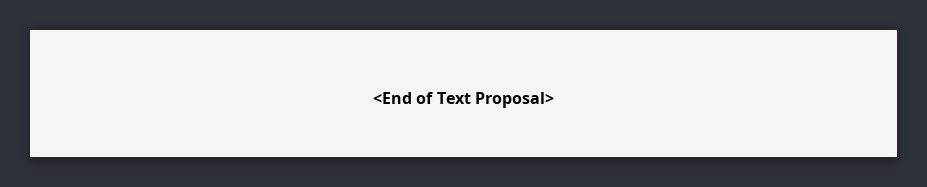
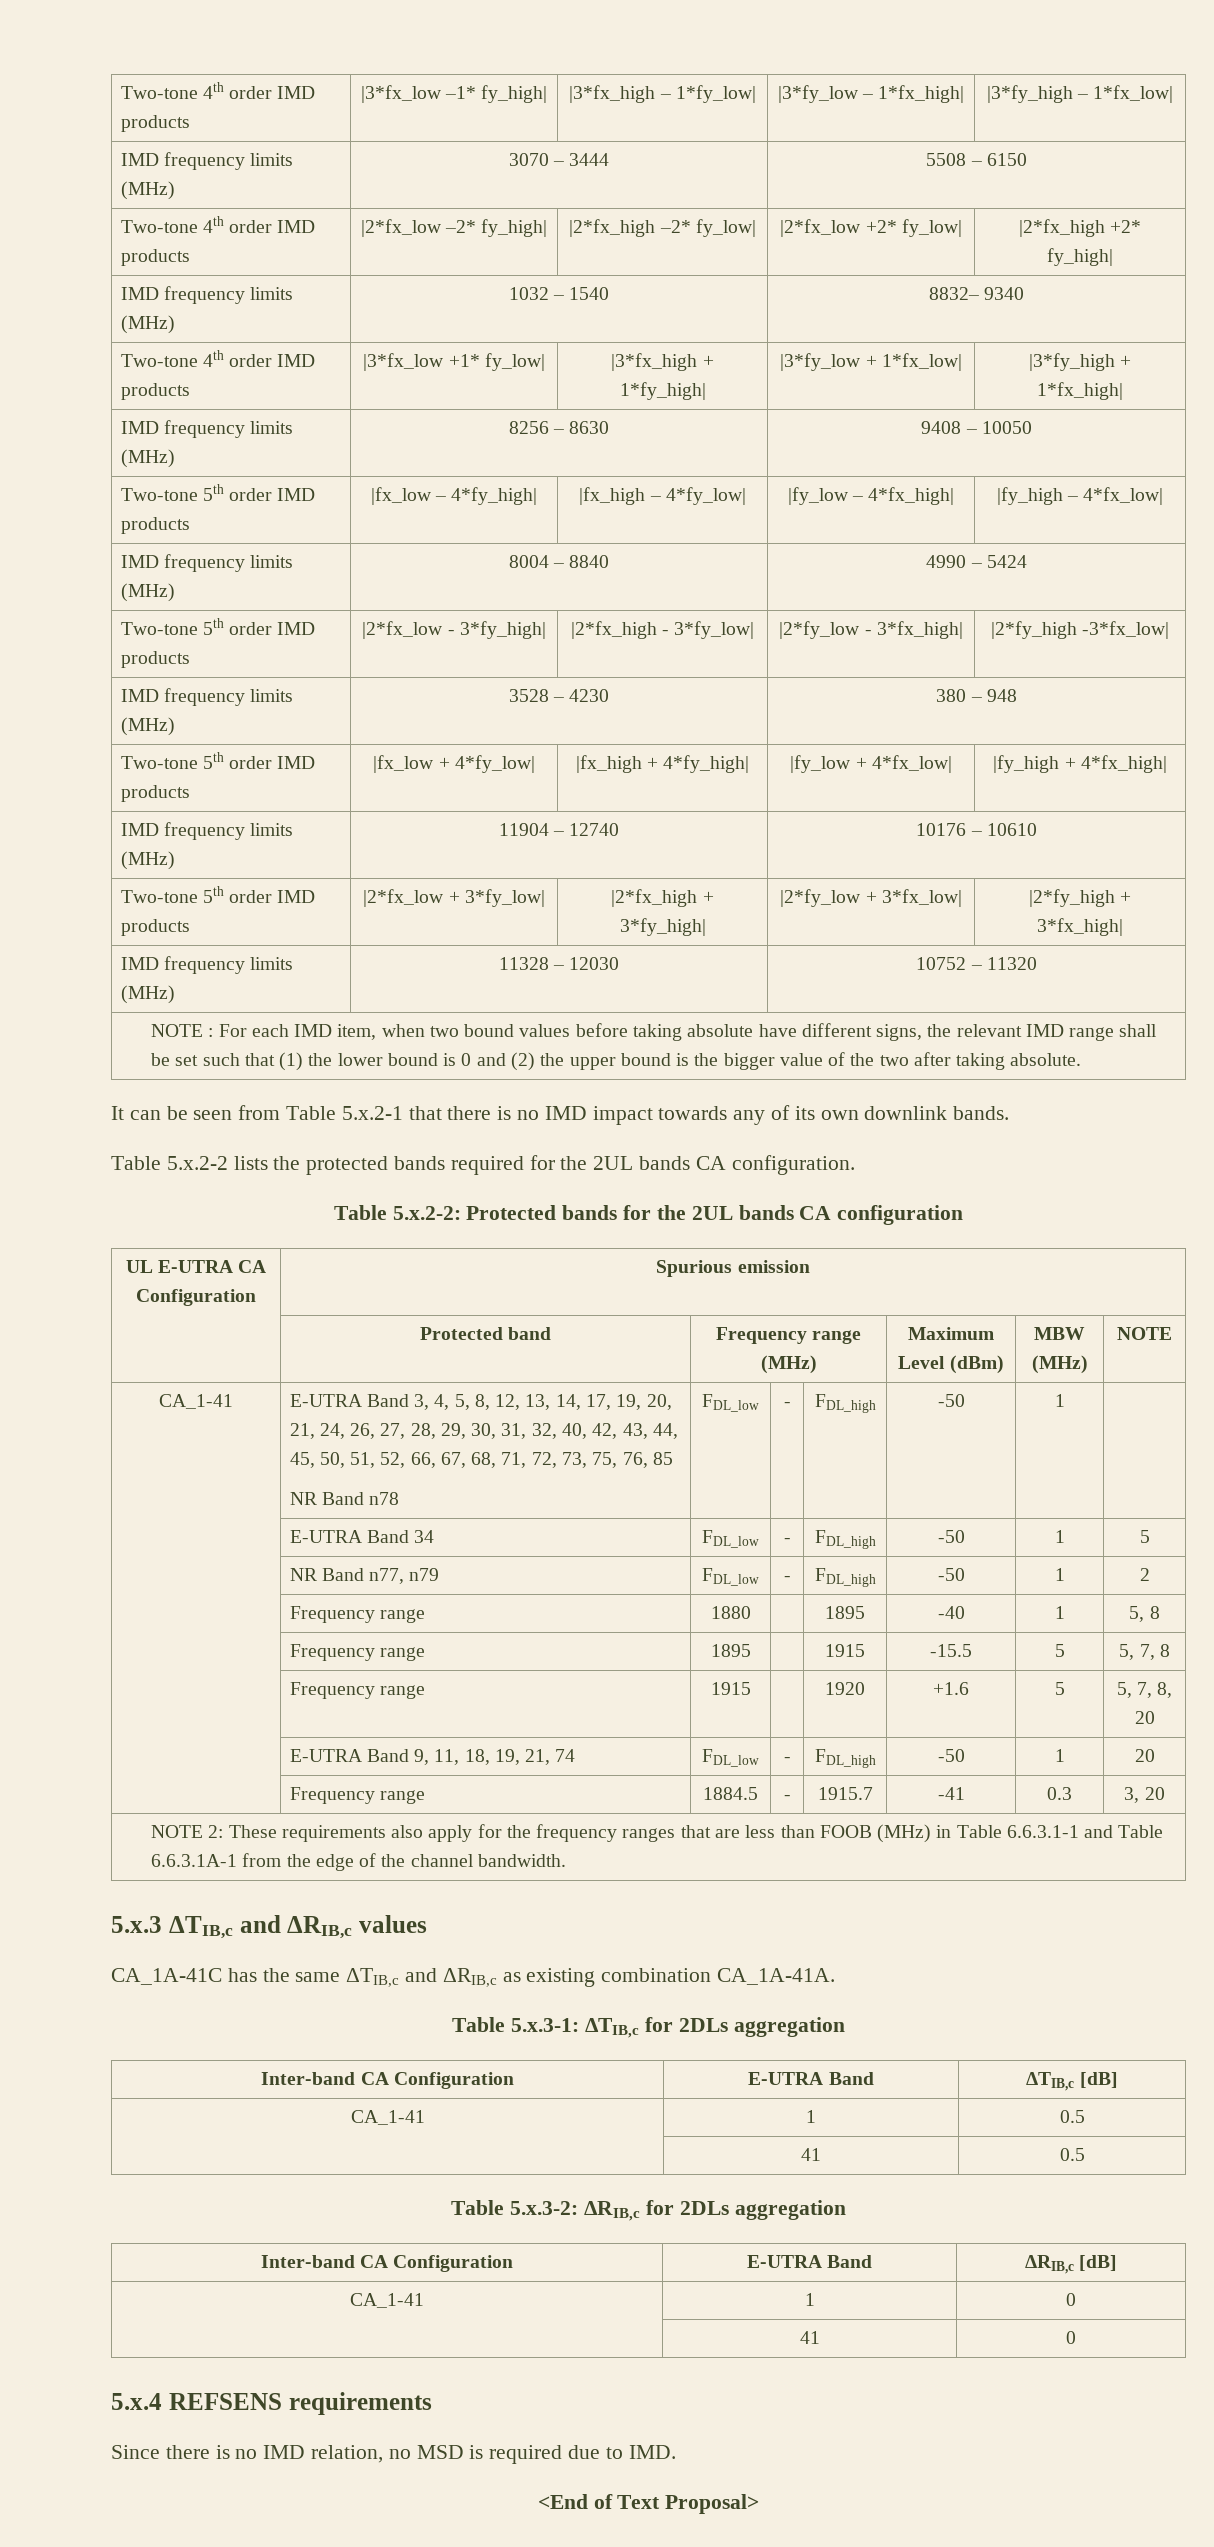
(373, 98) none -> [120,82,316,99] [120,115,190,132] [360,85,548,103] [569,85,756,103] [777,85,965,103] [986,85,1174,103] [120,152,294,170] [120,181,175,200] [508,153,610,166] [926,153,1027,166] [120,216,316,233] [120,249,190,266] [360,219,548,237] [569,219,756,237] [780,219,962,237] [1018,219,1142,237] [1047,248,1113,266] [120,286,294,304] [120,315,175,334] [508,287,610,300] [928,287,1025,300] [120,350,316,367] [120,383,190,400] [363,353,545,371] [611,353,714,371] [619,382,706,400] [780,353,962,371] [1028,353,1132,371] [1037,382,1123,400] [120,420,294,438] [120,449,175,468] [508,421,610,434] [921,421,1032,434] [120,484,316,501] [120,517,190,534] [370,487,538,505] [579,487,746,505] [787,487,955,505] [996,487,1164,505] [120,554,294,572] [120,583,175,602] [508,555,610,568] [926,555,1027,568] [120,618,316,635] [120,651,190,668] [362,621,546,639] [570,621,755,639] [779,621,963,639] [990,621,1170,639] [120,688,294,706] [120,717,175,736] [508,689,610,702] [936,689,1017,702] [120,752,316,769] [120,785,190,802] [373,755,535,773] [575,755,750,773] [790,755,952,773] [993,755,1167,773] [120,822,294,840] [120,851,175,870] [498,823,620,836] [916,823,1037,836] [120,886,316,903] [120,919,190,936] [363,889,545,907] [611,889,714,907] [619,918,706,936] [780,889,962,907] [1028,889,1132,907] [1037,918,1123,936] [120,956,294,974] [120,985,175,1004] [498,957,620,970] [916,957,1037,970] [151,1023,1158,1041] [151,1052,1082,1071] [111,1105,1010,1125] [111,1155,855,1175] [333,1205,964,1225] [125,1260,267,1273] [136,1289,256,1306] [656,1260,810,1277] [419,1327,552,1340] [715,1327,862,1344] [760,1355,817,1374] [908,1327,994,1340] [898,1355,1004,1374] [1034,1327,1085,1340] [1031,1355,1088,1374] [1117,1327,1172,1340] [159,1394,233,1409] [289,1394,672,1410] [289,1423,678,1439] [289,1452,673,1468] [289,1492,400,1505] [702,1394,759,1412] [783,1402,791,1407] [814,1394,876,1413] [937,1394,965,1407] [1054,1394,1065,1407] [289,1530,435,1543] [702,1530,759,1548] [783,1538,791,1543] [814,1530,876,1549] [937,1530,965,1543] [1054,1530,1065,1543] [1139,1530,1150,1543] [289,1568,440,1584] [702,1568,759,1586] [783,1576,791,1581] [814,1568,876,1587] [937,1568,965,1581] [1054,1568,1065,1581] [1139,1568,1150,1581] [289,1606,425,1623] [710,1606,751,1619] [825,1606,865,1619] [937,1606,965,1619] [1054,1606,1065,1619] [1129,1606,1160,1622] [289,1644,425,1661] [710,1644,751,1657] [825,1644,865,1657] [930,1644,972,1657] [1054,1644,1065,1657] [1119,1644,1170,1660] [289,1682,425,1699] [710,1682,751,1695] [825,1682,865,1695] [933,1682,969,1695] [1054,1682,1065,1695] [1116,1682,1173,1698] [1134,1711,1155,1724] [289,1749,576,1765] [702,1749,759,1767] [783,1757,791,1762] [814,1749,876,1768] [937,1749,965,1762] [1054,1749,1065,1762] [1134,1749,1155,1762] [289,1787,425,1804] [703,1787,758,1800] [783,1795,791,1800] [817,1787,873,1800] [937,1787,965,1800] [1047,1787,1072,1800] [1124,1787,1165,1803] [151,1824,1164,1843] [151,1853,566,1871] [111,1915,427,1939] [111,1968,836,1987] [452,2017,845,2038] [261,2072,514,2089] [748,2072,874,2085] [1026,2072,1118,2091] [350,2110,425,2125] [806,2110,816,2123] [1059,2110,1085,2123] [801,2148,821,2161] [1059,2148,1085,2161] [451,2200,846,2221] [260,2255,514,2272] [746,2255,873,2268] [1024,2255,1118,2274] [350,2293,424,2308] [804,2293,815,2306] [1066,2293,1076,2306] [799,2331,820,2344] [1066,2331,1076,2344] [111,2392,432,2415] [111,2445,676,2464] Two-tone 4th order IMD products | |3*fx_low –1* fy_high| | |3*fx_high – 1*fy_low| | |3*fy_low – 1*fx_high| | |3*fy_high – 1*fx_low| // IMD frequency limits (MHz) | 3070 – 3444 | 5508 – 6150 // Two-tone 4th order IMD products | |2*fx_low –2* fy_high| | |2*fx_high –2* fy_low| | |2*fx_low +2* fy_low| | |2*fx_high +2* fy_high| // IMD frequency limits (MHz) | 1032 – 1540 | 8832– 9340 // Two-tone 4th order IMD products | |3*fx_low +1* fy_low| | |3*fx_high + 1*fy_high| | |3*fy_low + 1*fx_low| | |3*fy_high + 1*fx_high| // IMD frequency limits (MHz) | 8256 – 8630 | 9408 – 10050 // Two-tone 5th order IMD products | |fx_low – 4*fy_high| | |fx_high – 4*fy_low| | |fy_low – 4*fx_high| | |fy_high – 4*fx_low| // IMD frequency limits (MHz) | 8004 – 8840 | 4990 – 5424 // Two-tone 5th order IMD products | |2*fx_low - 3*fy_high| | |2*fx_high - 3*fy_low| | |2*fy_low - 3*fx_high| | |2*fy_high -3*fx_low| // IMD frequency limits (MHz) | 3528 – 4230 | 380 – 948 // Two-tone 5th order IMD products | |fx_low + 4*fy_low| | |fx_high + 4*fy_high| | |fy_low + 4*fx_low| | |fy_high + 4*fx_high| // IMD frequency limits (MHz) | 11904 – 12740 | 10176 – 10610 // Two-tone 5th order IMD products | |2*fx_low + 3*fy_low| | |2*fx_high + 3*fy_high| | |2*fy_low + 3*fx_low| | |2*fy_high + 3*fx_high| // IMD frequency limits (MHz) | 11328 – 12030 | 10752 – 11320 // NOTE : For each IMD item, when two bound values before taking absolute have different signs, the relevant IMD range shall be set such that (1) the lower bound is 0 and (2) the upper bound is the bigger value of the two after taking absolute. // It can be seen from Table 5.x.2-1 that there is no IMD impact towards any of its own downlink bands. // Table 5.x.2-2 lists the protected bands required for the 2UL bands CA configuration. // Table 5.x.2-2: Protected bands for the 2UL bands CA configuration // UL E-UTRA CA Configuration | Spurious emission // | Protected band | Frequency range (MHz) | Maximum Level (dBm) | MBW (MHz) | NOTE // CA_1-41 | E-UTRA Band 3, 4, 5, 8, 12, 13, 14, 17, 19, 20, 21, 24, 26, 27, 28, 29, 30, 31, 32, 40, 42, 43, 44, 45, 50, 51, 52, 66, 67, 68, 71, 72, 73, 75, 76, 85 // NR Band n78 | FDL_low | - | FDL_high | -50 | 1 | // | E-UTRA Band 34 | FDL_low | - | FDL_high | -50 | 1 | 5 // | NR Band n77, n79 | FDL_low | - | FDL_high | -50 | 1 | 2 // | Frequency range | 1880 | | 1895 | -40 | 1 | 5, 8 // | Frequency range | 1895 | | 1915 | -15.5 | 5 | 5, 7, 8 // | Frequency range | 1915 | | 1920 | +1.6 | 5 | 5, 7, 8, 20 // | E-UTRA Band 9, 11, 18, 19, 21, 74 | FDL_low | - | FDL_high | -50 | 1 | 20 // | Frequency range | 1884.5 | - | 1915.7 | -41 | 0.3 | 3, 20 // NOTE 2: These requirements also apply for the frequency ranges that are less than FOOB (MHz) in Table 6.6.3.1-1 and Table 6.6.3.1A-1 from the edge of the channel bandwidth. // 5.x.3 ΔTIB,c and ΔRIB,c values // CA_1A-41C has the same ΔTIB,c and ΔRIB,c as existing combination CA_1A-41A. // Table 5.x.3-1: ΔTIB,c for 2DLs aggregation // Inter-band CA Configuration | E-UTRA Band | ΔTIB,c [dB] // CA_1-41 | 1 | 0.5 // | 41 | 0.5 // Table 5.x.3-2: ΔRIB,c for 2DLs aggregation // Inter-band CA Configuration | E-UTRA Band | ΔRIB,c [dB] // CA_1-41 | 1 | 0 // | 41 | 0 // 5.x.4 REFSENS requirements // Since there is no IMD relation, no MSD is required due to IMD. //

